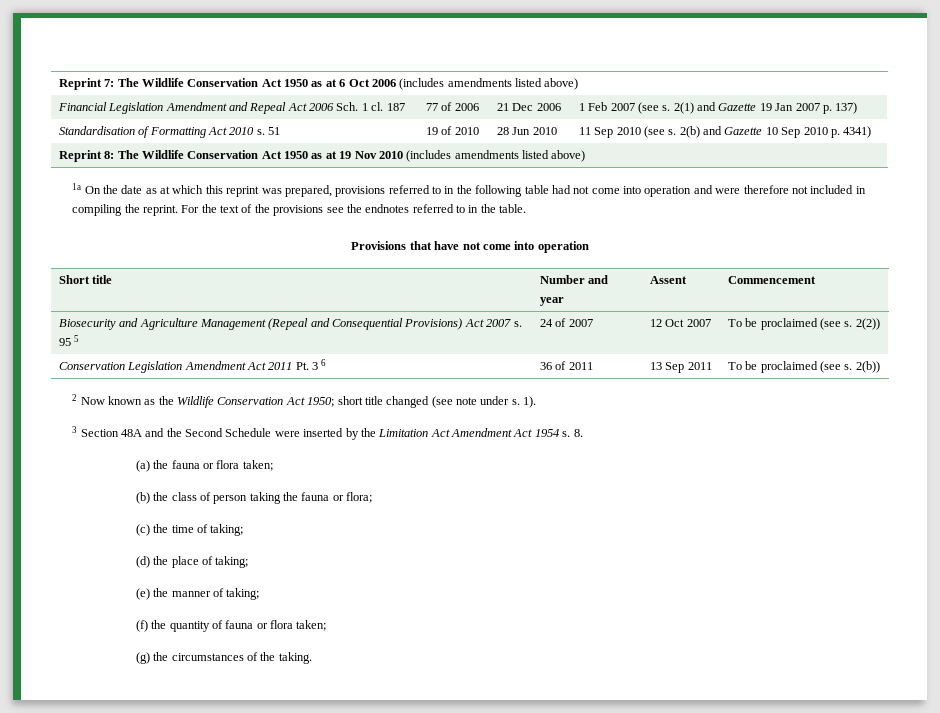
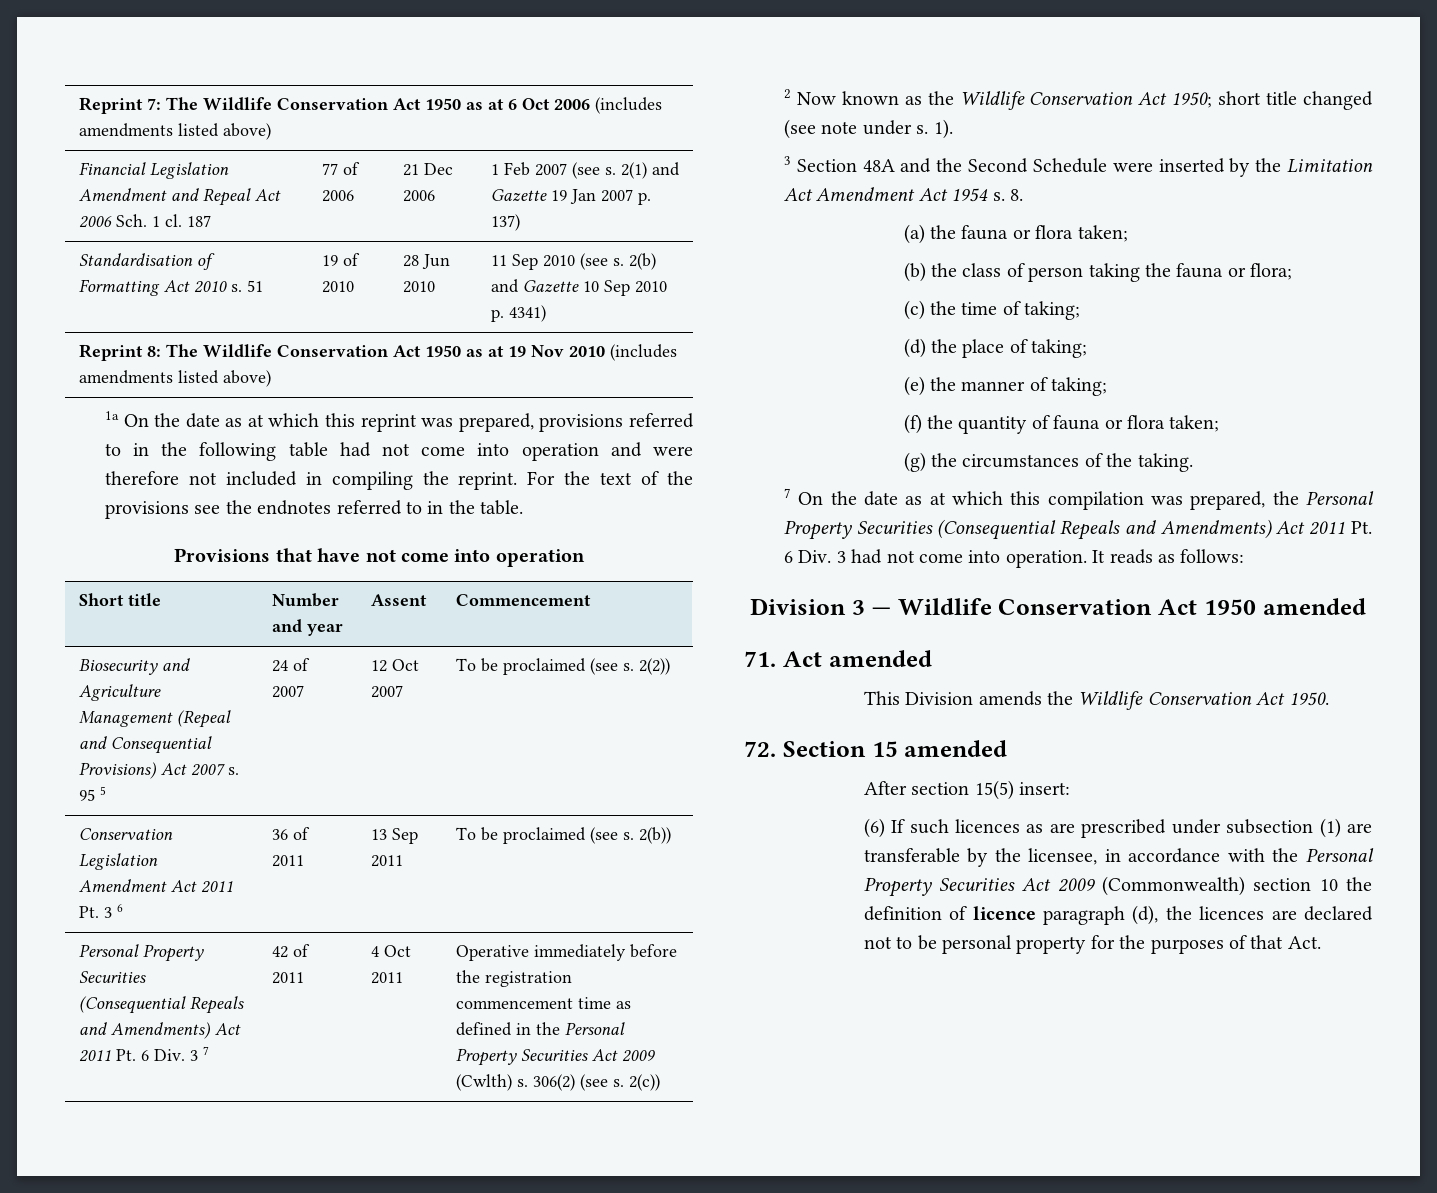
(880, 367) none -> [78,944,204,962] [78,971,146,983] [78,996,244,1014] [78,1022,241,1039] [78,1046,209,1062] [271,944,310,958] [271,972,304,984] [370,945,411,957] [370,972,403,984] [455,944,677,961] [455,970,572,987] [455,997,631,1009] [455,1022,625,1036] [455,1048,656,1066] [455,1074,660,1091] // Personal Property Securities (Consequential Repeals and Amendments) Act 2011 Pt. 6 Div. 3 7 | 42 of 2011 | 4 Oct 2011 | Operative immediately before the registration commencement time as defined in the Personal Property Securities Act 2009 (Cwlth) s. 306(2) (see s. 2(c))
(312, 658) none -> [783,488,1374,510] [783,519,1372,540] [783,549,1245,568] [750,598,1366,615] [744,650,932,667] [863,691,1329,710] [744,740,1008,757] [863,780,1070,800] [863,818,1372,838] [863,848,1374,867] [863,876,1372,897] [863,905,1373,925] [863,935,1321,954] // 7 On the date as at which this compilation was prepared, the Personal Property Securities (Consequential Repeals and Amendments) Act 2011 Pt. 6 Div. 3 had not come into operation. It reads as follows: // Division 3 — Wildlife Conservation Act 1950 amended // 71. Act amended // This Division amends the Wildlife Conservation Act 1950. // 72. Section 15 amended // After section 15(5) insert: // (6) If such licences as are prescribed under subsection (1) are transferable by the licensee, in accordance with the Personal Property Securities Act 2009 (Commonwealth) section 10 the definition of licence paragraph (d), the licences are declared not to be personal property for the purposes of that Act.

